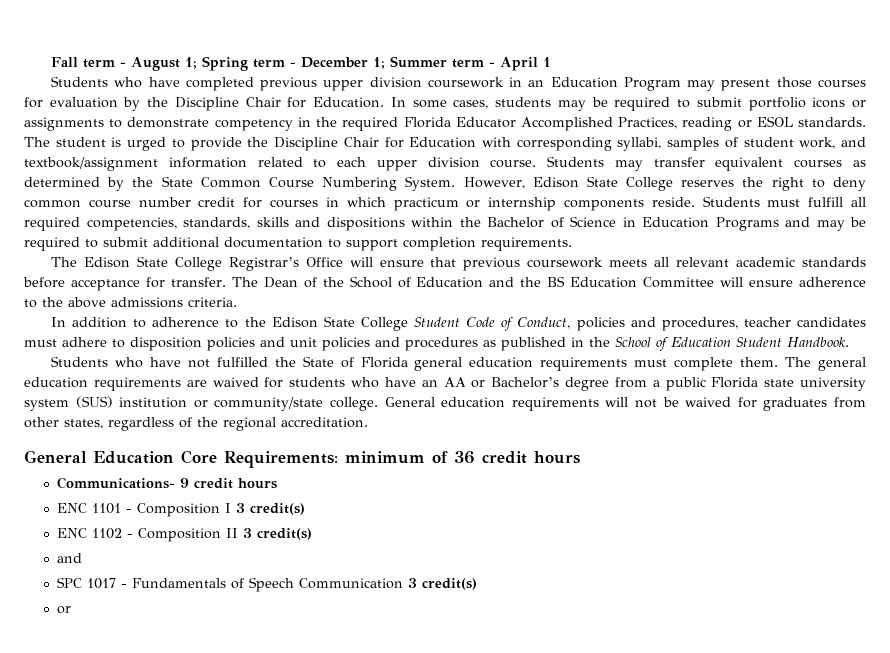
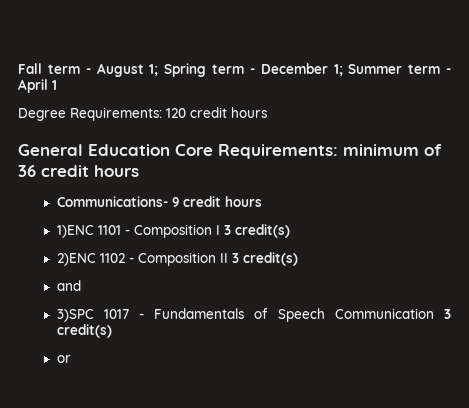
[51,76,866,91] [24,97,866,111] [24,116,866,131] [24,137,866,151] [24,156,866,171] [24,176,866,191] [24,196,866,211] [24,216,866,231] [24,237,572,251] [51,256,867,271] [23,276,867,291] [24,297,237,308] [51,316,866,331] [24,337,849,351] [51,356,866,371] [24,377,867,391] [24,396,867,411] [24,417,368,431] Students who have completed previous upper division coursework in an Education Program may present those courses for evaluation by the Discipline Chair for Education. In some cases, students may be required to submit portfolio icons or assignments to demonstrate competency in the required Florida Educator Accomplished Practices, reading or ESOL standards. The student is urged to provide the Discipline Chair for Education with corresponding syllabi, samples of student work, and textbook/assignment information related to each upper division course. Students may transfer equivalent courses as determined by the State Common Course Numbering System. However, Edison State College reserves the right to deny common course number credit for courses in which practicum or internship components reside. Students must fulfill all required competencies, standards, skills and dispositions within the Bachelor of Science in Education Programs and may be required to submit additional documentation to support completion requirements. // The Edison State College Registrar’s Office will ensure that previous coursework meets all relevant academic standards before acceptance for transfer. The Dean of the School of Education and the BS Education Committee will ensure adherence to the above admissions criteria. // In addition to adherence to the Edison State College Student Code of Conduct, policies and procedures, teacher candidates must adhere to disposition policies and unit policies and procedures as published in the School of Education Student Handbook. // Students who have not fulfilled the State of Florida general education requirements must complete them. The general education requirements are waived for students who have an AA or Bachelor’s degree from a public Florida state university system (SUS) institution or community/state college. General education requirements will not be waived for graduates from other states, regardless of the regional accreditation. -> [18,107,267,121] Degree Requirements: 120 credit hours
[56,503,87,513] ENC -> [56,225,94,238] 1)ENC
[56,528,87,538] ENC -> [56,253,96,266] 2)ENC
[56,577,82,588] SPC -> [56,309,94,322] 3)SPC

